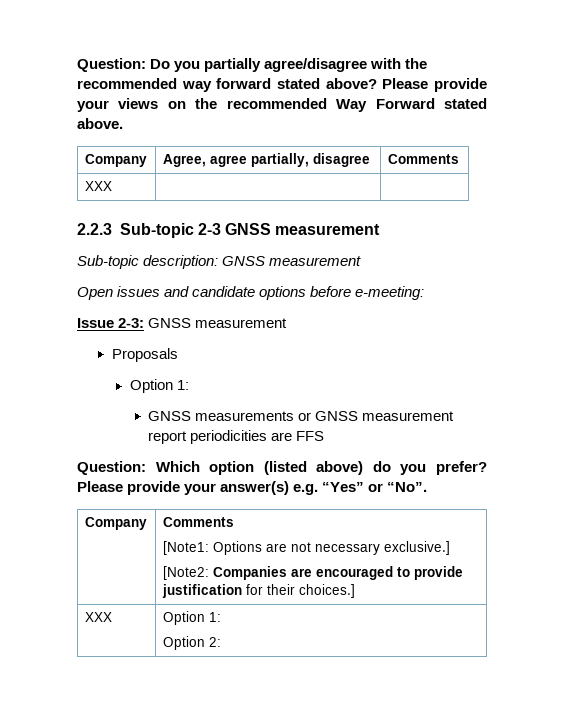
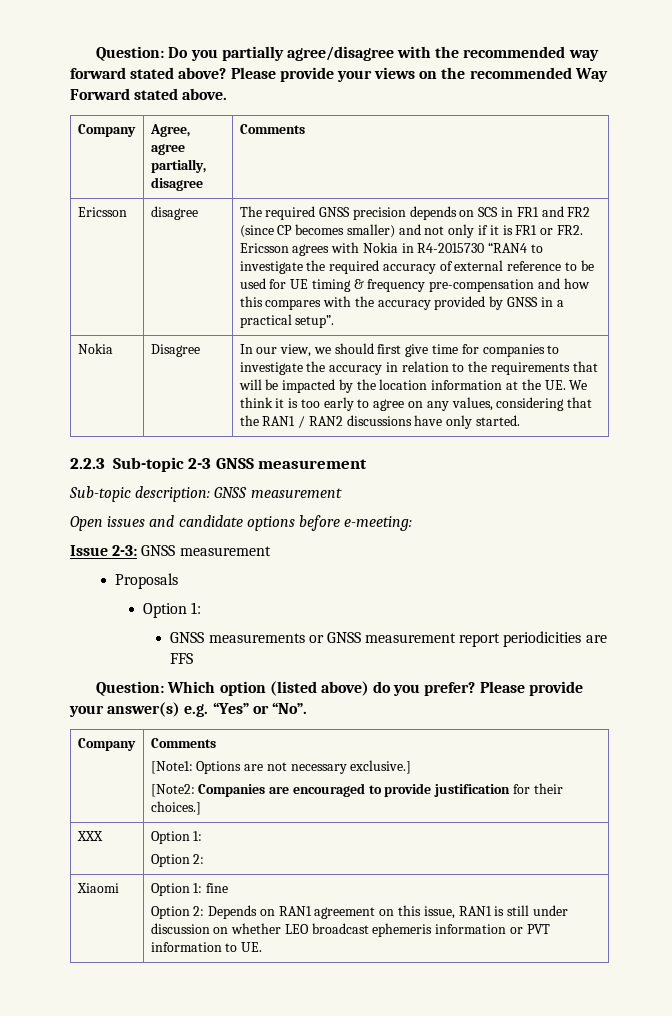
[84,181,112,191] XXX | | -> [77,207,127,217] [150,206,198,220] [239,206,591,220] [239,224,583,238] [239,242,544,256] [239,260,594,274] [239,278,590,292] [239,296,564,310] [239,314,335,328] [77,343,113,354] [150,344,200,357] [239,343,560,357] [239,361,598,375] [238,379,588,393] [239,397,593,411] [239,415,521,429] Ericsson | disagree | The required GNSS precision depends on SCS in FR1 and FR2 (since CP becomes smaller) and not only if it is FR1 or FR2. Ericsson agrees with Nokia in R4-2015730 “RAN4 to investigate the required accuracy of external reference to be used for UE timing & frequency pre-compensation and how this compares with the accuracy provided by GNSS in a practical setup”. // Nokia | Disagree | In our view, we should first give time for companies to investigate the accuracy in relation to the requirements that will be impacted by the location information at the UE. We think it is too early to agree on any values, considering that the RAN1 / RAN2 discussions have only started.
(221, 642) none -> [76,883,119,893] [150,883,229,896] [150,905,568,919] [150,923,550,937] [150,942,263,952] // Xiaomi | Option 1: fine // Option 2: Depends on RAN1 agreement on this issue, RAN1 is still under discussion on whether LEO broadcast ephemeris information or PVT information to UE.

